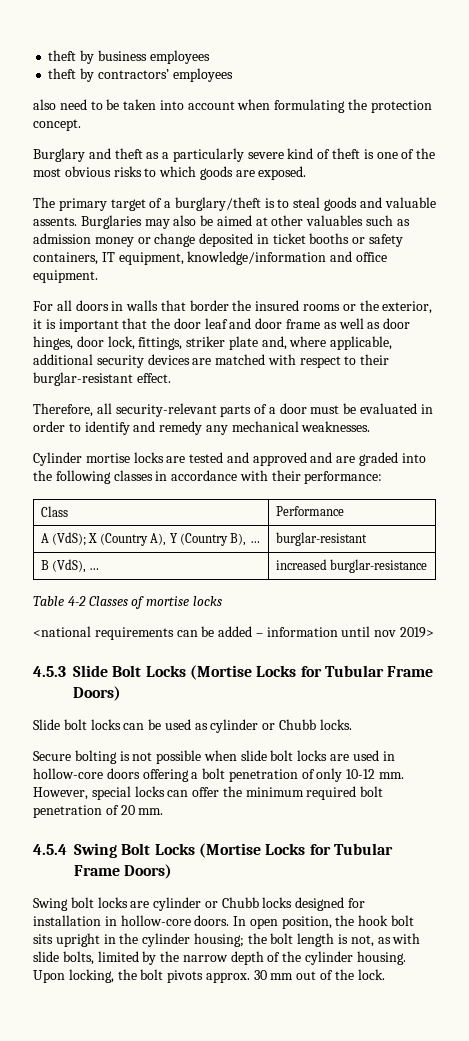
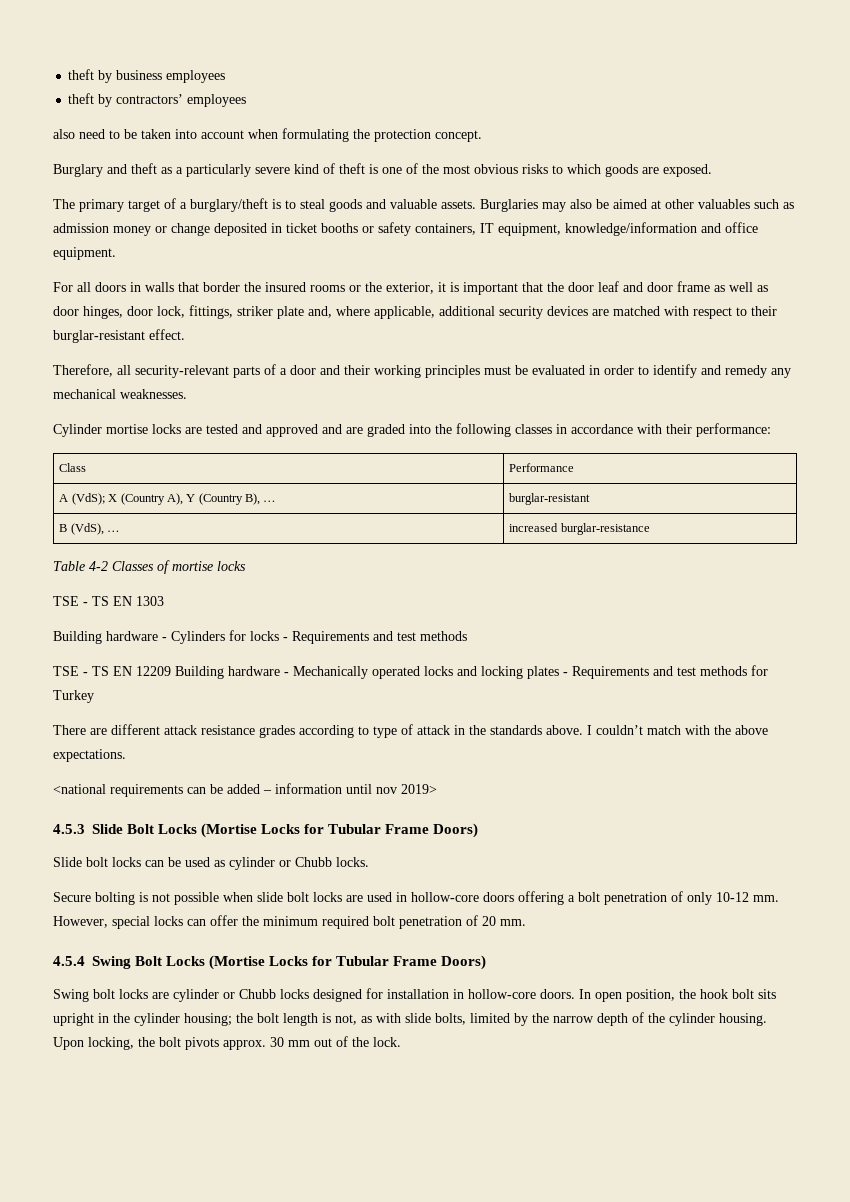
[33,217,77,226] assents. -> [441,200,476,209] assets.
(307, 408) none -> [320,365,480,378] and their working principles
(222, 601) none -> [53,596,164,606] [53,630,467,644] [53,665,768,679] [53,690,94,703] [53,724,768,738] [53,749,126,762] // TSE - TS EN 1303 // Building hardware - Cylinders for locks - Requirements and test methods // TSE - TS EN 12209 Building hardware - Mechanically operated locks and locking plates - Requirements and test methods for Turkey // There are different attack resistance grades according to type of attack in the standards above. I couldn’t match with the above expectations.

